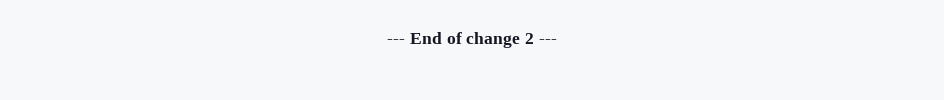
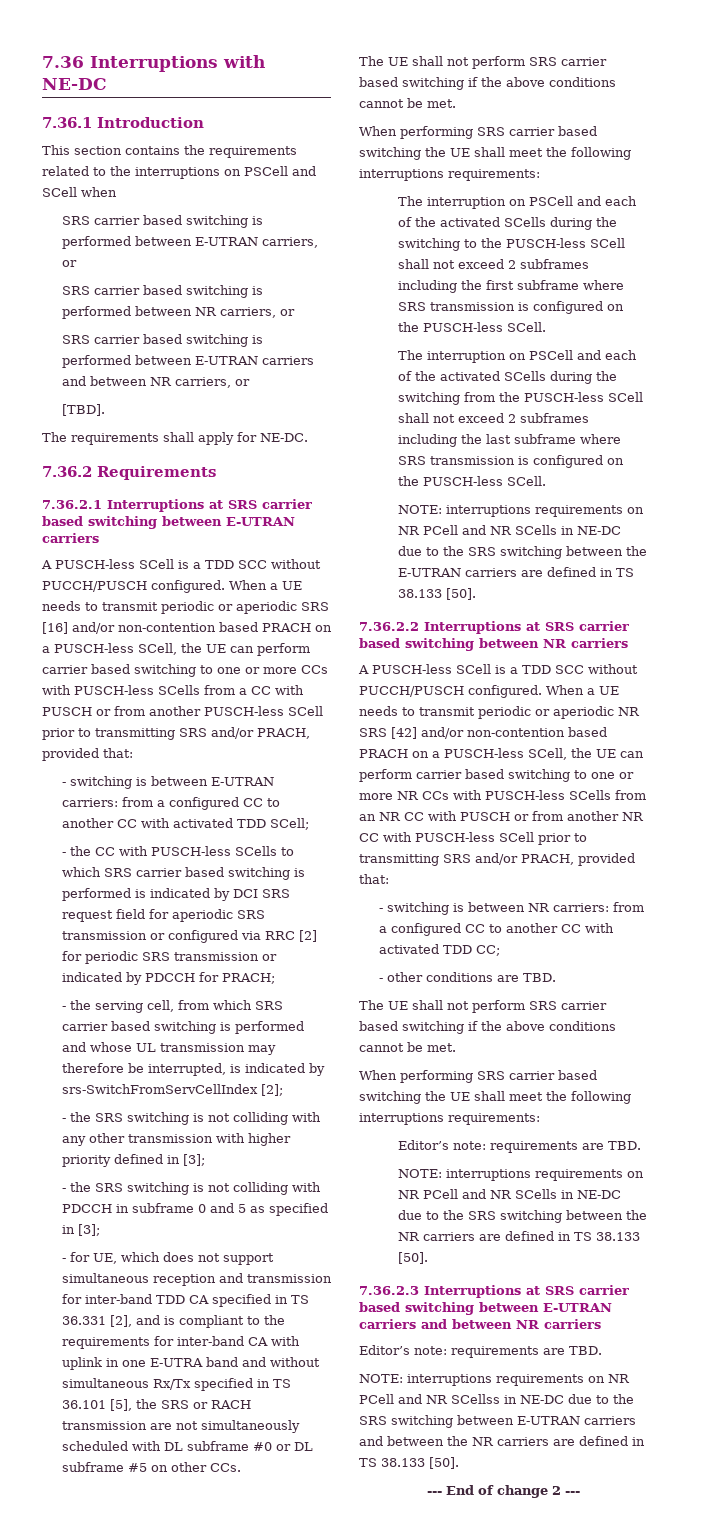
(387, 41) none -> [42,55,265,72] [42,78,107,90] [42,117,204,128] [42,145,297,158] [42,166,316,179] [42,187,117,197] [61,215,263,228] [61,236,318,249] [61,260,77,267] [61,285,263,298] [61,306,295,319] [61,334,263,347] [61,355,314,368] [61,376,250,388] [61,404,105,416] [42,432,308,445] [42,466,216,480] [42,499,312,512] [42,516,295,529] [42,533,99,543] [41,559,321,569] [42,580,302,593] [42,601,329,614] [42,622,332,634] [42,643,310,656] [42,664,328,677] [42,685,304,695] [42,706,323,716] [42,727,310,740] [42,748,133,761] [61,776,274,789] [61,797,280,810] [61,818,309,830] [61,846,294,856] [61,867,305,880] [61,888,290,901] [61,909,265,922] [61,930,317,943] [61,951,277,964] [61,972,275,985] [61,1000,283,1013] [61,1021,304,1034] [61,1042,276,1055] [61,1063,325,1076] [61,1084,283,1096] [61,1112,321,1125] [61,1133,291,1146] [61,1154,205,1167] [61,1182,321,1195] [61,1203,328,1216] [61,1224,100,1236] [61,1252,274,1265] [61,1273,332,1286] [61,1294,309,1307] [61,1315,285,1328] [61,1336,300,1349] [61,1357,320,1370] [61,1378,291,1391] [61,1399,251,1411] [61,1420,300,1433] [61,1441,313,1451] [61,1462,241,1472] [359,56,607,69] [359,77,616,90] [359,98,456,108] [359,126,597,139] [359,147,631,160] [359,169,540,181] [398,196,638,209] [398,217,618,230] [398,238,626,251] [398,259,590,269] [398,280,625,293] [398,301,625,314] [398,322,547,332] [398,350,638,363] [398,371,618,384] [398,392,644,405] [398,413,590,423] [398,434,622,447] [398,455,625,468] [398,476,547,486] [398,505,645,517] [398,525,622,535] [398,546,648,559] [398,567,635,577] [398,588,477,600] [359,621,629,634] [359,638,628,651] [358,664,638,674] [359,685,619,698] [359,706,640,719] [359,727,607,739] [359,748,644,760] [359,769,634,782] [359,790,646,800] [359,811,644,821] [359,832,587,845] [359,853,635,866] [359,874,389,884] [378,902,644,915] [378,923,614,936] [378,944,500,956] [378,972,556,982] [359,1000,607,1013] [359,1021,616,1034] [359,1042,456,1052] [359,1070,597,1083] [359,1091,631,1104] [359,1113,540,1125] [398,1140,642,1153] [398,1169,645,1181] [398,1189,622,1199] [398,1210,648,1223] [398,1231,641,1241] [398,1252,429,1264] [359,1285,629,1298] [359,1302,612,1315] [359,1319,601,1329] [359,1345,602,1358] [359,1374,630,1386] [359,1394,634,1404] [359,1415,636,1428] [359,1436,645,1446] [359,1457,459,1469] 7.36 Interruptions with NE-DC // 7.36.1 Introduction // This section contains the requirements related to the interruptions on PSCell and SCell when // SRS carrier based switching is performed between E-UTRAN carriers, or // SRS carrier based switching is performed between NR carriers, or // SRS carrier based switching is performed between E-UTRAN carriers and between NR carriers, or // [TBD]. // The requirements shall apply for NE-DC. // 7.36.2 Requirements // 7.36.2.1 Interruptions at SRS carrier based switching between E-UTRAN carriers // A PUSCH-less SCell is a TDD SCC without PUCCH/PUSCH configured. When a UE needs to transmit periodic or aperiodic SRS [16] and/or non-contention based PRACH on a PUSCH-less SCell, the UE can perform carrier based switching to one or more CCs with PUSCH-less SCells from a CC with PUSCH or from another PUSCH-less SCell prior to transmitting SRS and/or PRACH, provided that: // - switching is between E-UTRAN carriers: from a configured CC to another CC with activated TDD SCell; // - the CC with PUSCH-less SCells to which SRS carrier based switching is performed is indicated by DCI SRS request field for aperiodic SRS transmission or configured via RRC [2] for periodic SRS transmission or indicated by PDCCH for PRACH; // - the serving cell, from which SRS carrier based switching is performed and whose UL transmission may therefore be interrupted, is indicated by srs-SwitchFromServCellIndex [2]; // - the SRS switching is not colliding with any other transmission with higher priority defined in [3]; // - the SRS switching is not colliding with PDCCH in subframe 0 and 5 as specified in [3]; // - for UE, which does not support simultaneous reception and transmission for inter-band TDD CA specified in TS 36.331 [2], and is compliant to the requirements for inter-band CA with uplink in one E-UTRA band and without simultaneous Rx/Tx specified in TS 36.101 [5], the SRS or RACH transmission are not simultaneously scheduled with DL subframe #0 or DL subframe #5 on other CCs. // The UE shall not perform SRS carrier based switching if the above conditions cannot be met. // When performing SRS carrier based switching the UE shall meet the following interruptions requirements: // The interruption on PSCell and each of the activated SCells during the switching to the PUSCH-less SCell shall not exceed 2 subframes including the first subframe where SRS transmission is configured on the PUSCH-less SCell. // The interruption on PSCell and each of the activated SCells during the switching from the PUSCH-less SCell shall not exceed 2 subframes including the last subframe where SRS transmission is configured on the PUSCH-less SCell. // NOTE: interruptions requirements on NR PCell and NR SCells in NE-DC due to the SRS switching between the E-UTRAN carriers are defined in TS 38.133 [50]. // 7.36.2.2 Interruptions at SRS carrier based switching between NR carriers // A PUSCH-less SCell is a TDD SCC without PUCCH/PUSCH configured. When a UE needs to transmit periodic or aperiodic NR SRS [42] and/or non-contention based PRACH on a PUSCH-less SCell, the UE can perform carrier based switching to one or more NR CCs with PUSCH-less SCells from an NR CC with PUSCH or from another NR CC with PUSCH-less SCell prior to transmitting SRS and/or PRACH, provided that: // - switching is between NR carriers: from a configured CC to another CC with activated TDD CC; // - other conditions are TBD. // The UE shall not perform SRS carrier based switching if the above conditions cannot be met. // When performing SRS carrier based switching the UE shall meet the following interruptions requirements: // Editor’s note: requirements are TBD. // NOTE: interruptions requirements on NR PCell and NR SCells in NE-DC due to the SRS switching between the NR carriers are defined in TS 38.133 [50]. // 7.36.2.3 Interruptions at SRS carrier based switching between E-UTRAN carriers and between NR carriers // Editor’s note: requirements are TBD. // NOTE: interruptions requirements on NR PCell and NR SCellss in NE-DC due to the SRS switching between E-UTRAN carriers and between the NR carriers are defined in TS 38.133 [50]. //

